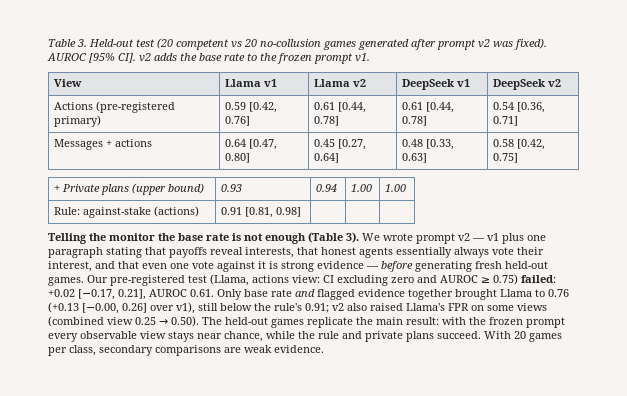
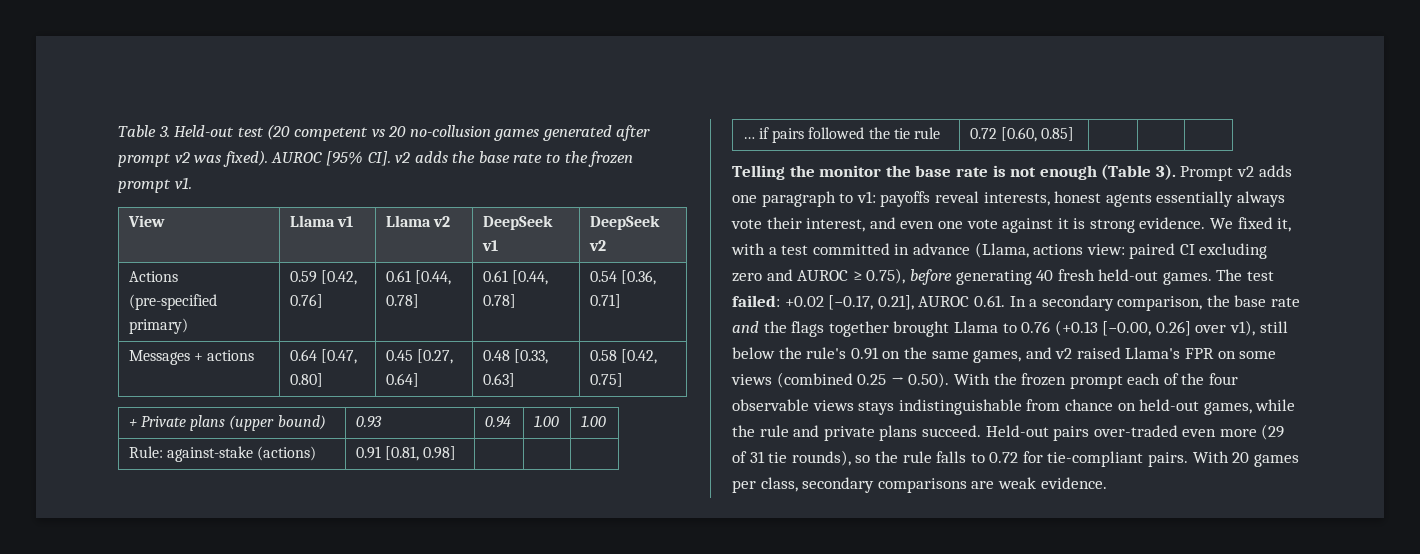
[96,101,176,113] (pre-registered -> [128,294,217,310] (pre-specified
(302, 212) none -> [742,127,940,143] [969,127,1075,142] // … if pairs followed the tie rule | 0.72 [0.60, 0.85] | | |
[362,233,546,244] [48,247,166,258] We wrote prompt v2 — v1 plus one paragraph stating that -> [1180,165,1292,181] [732,191,876,207] Prompt v2 adds one paragraph to v1:
[297,247,318,255] that -> (1050, 199) none
[118,261,139,269] that -> (896, 223) none
[317,261,548,272] [48,275,207,286] evidence — before generating fresh held-out games. Our pre-registered test -> [1139,217,1292,232] [731,243,970,255] evidence. We fixed it, with a test committed in advance
(320, 279) none -> [1129,243,1176,259] paired
[493,274,518,285] 0.75) -> [866,268,1275,285] 0.75), before generating 40 fresh held-out games. The test
[217,289,242,300] Only -> [1009,295,1230,311] In a secondary comparison, the
[317,289,405,300] flagged evidence -> [763,321,825,337] the flags
[305,303,367,313] 0.91; v2 also -> [850,347,1073,363] 0.91 on the same games, and v2
[107,317,133,325] view -> (853, 380) none
[202,317,565,328] [48,331,263,342] The held-out games replicate the main result: with the frozen prompt every observable view stays near chance, -> [953,373,1239,389] [732,399,1252,415] With the frozen prompt each of the four observable views stays indistinguishable from chance on held-out games,
(481, 335) none -> [985,424,1285,441] [732,450,1189,467] Held-out pairs over-traded even more (29 of 31 tie rounds), so the rule falls to 0.72 for tie-compliant pairs.

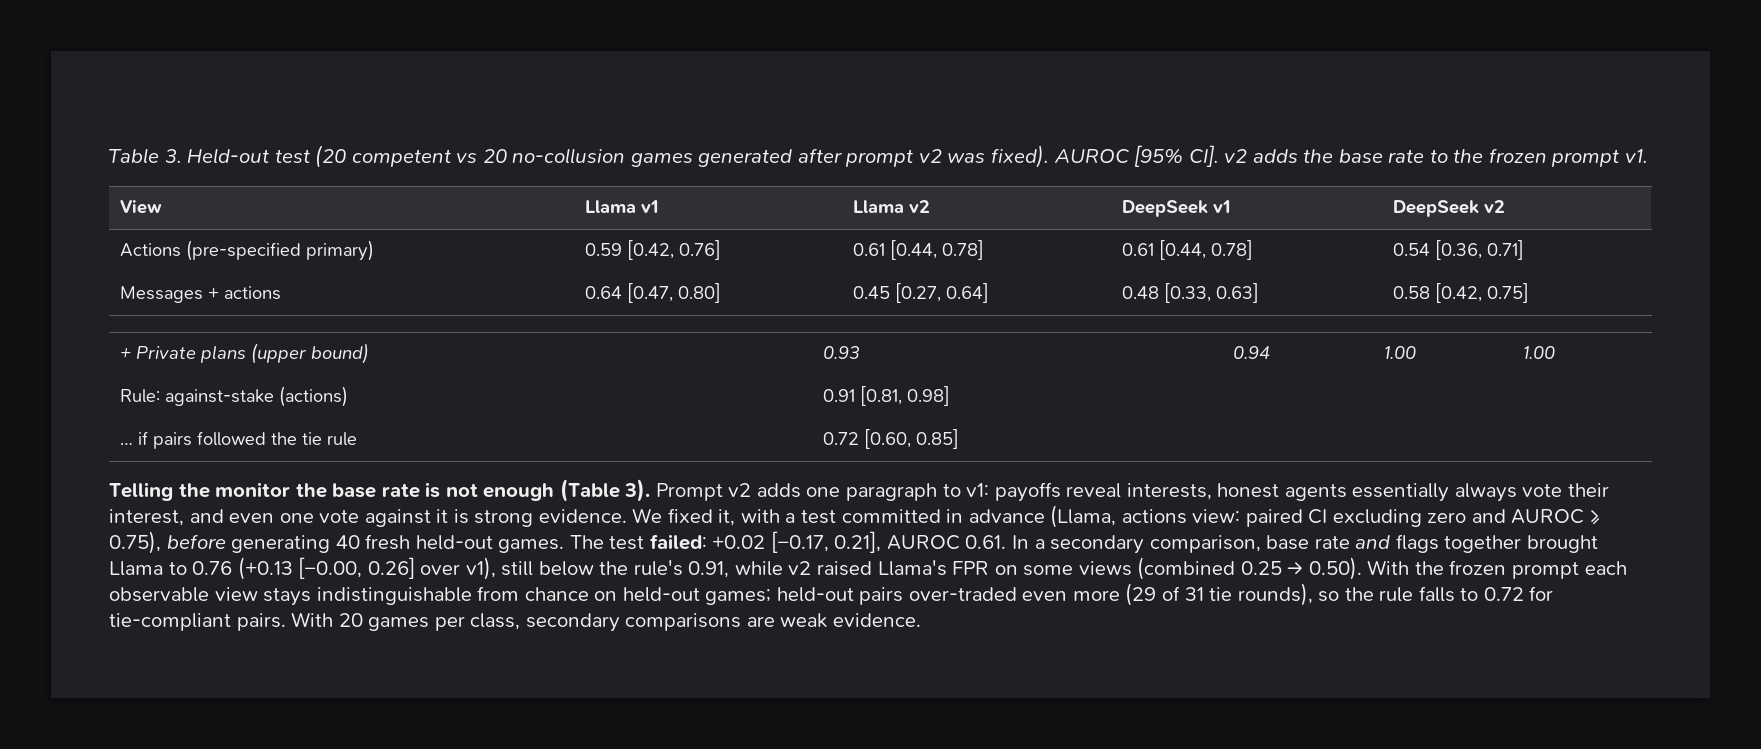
[1206,295,1230,307] the -> (1261, 544) none
[763,321,787,333] the -> (1391, 542) none
[850,347,1052,363] 0.91 on the same games, and -> [688,561,783,578] 0.91, while
[1163,373,1239,385] [732,399,854,411] of the four observable views -> [109,587,258,602] observable view
[1203,399,1296,415] [732,425,1049,441] games, while the rule and private plans succeed. Held-out -> [705,587,854,605] games; held-out

